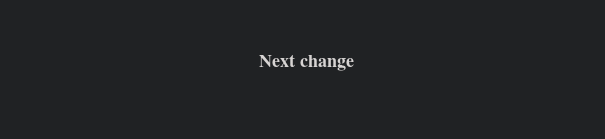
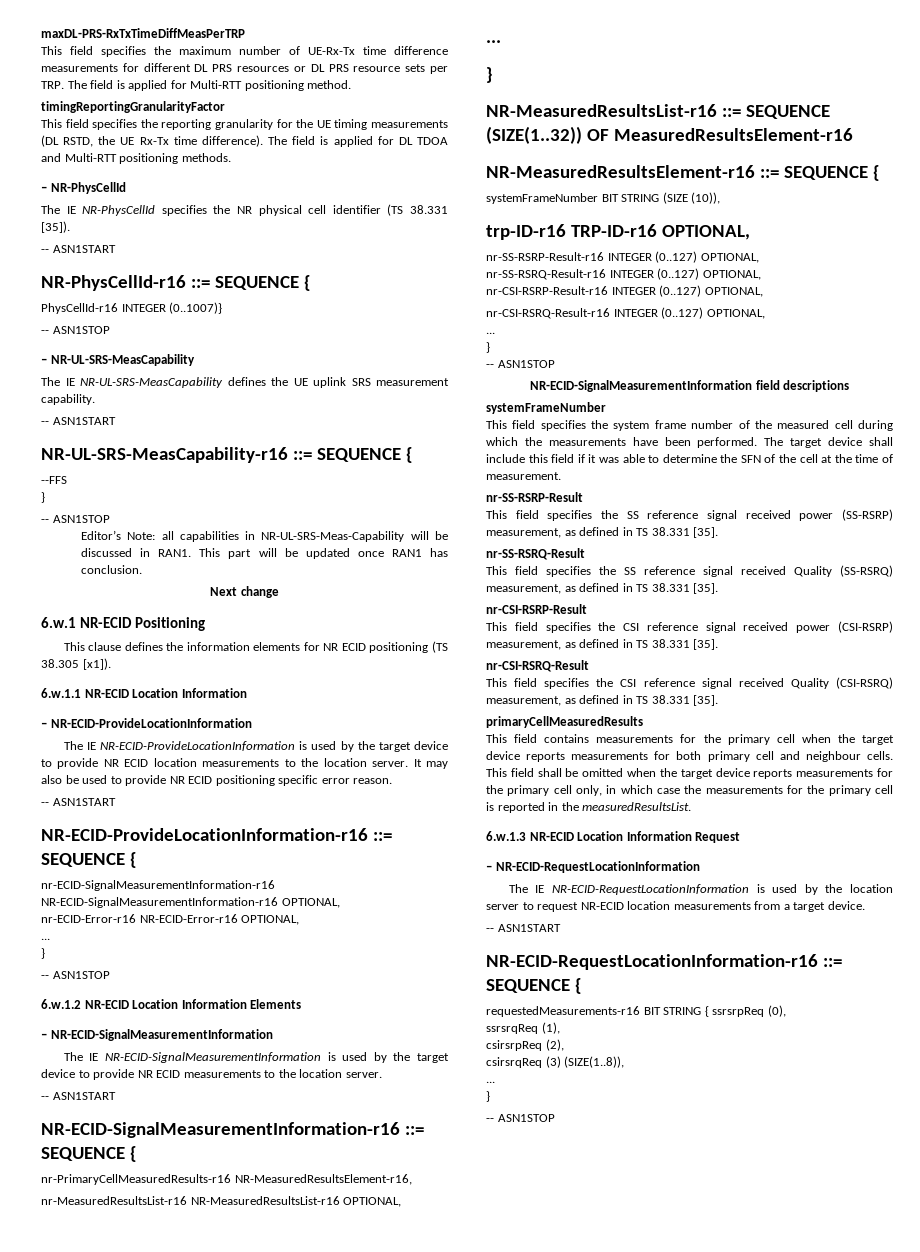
[259,54,354,71] Next change -> [41,28,245,38] [41,46,448,57] [41,63,448,74] [41,80,352,91] [41,101,225,113] [41,119,448,130] [41,135,448,147] [41,153,231,164] [41,182,126,194] [41,204,449,216] [41,221,70,233] [41,245,116,253] [41,275,311,291] [41,302,223,314] [41,326,110,334] [41,354,195,366] [41,377,449,388] [41,394,95,405] [41,417,116,425] [41,447,413,463] [41,476,67,484] [41,492,45,503] [41,515,110,523] [81,530,448,542] [81,548,448,559] [81,565,143,574] [210,586,279,598] [41,617,205,631] [63,641,448,653] [41,658,111,670] [41,688,247,698] [41,718,252,728] [63,741,448,752] [41,758,448,769] [41,775,393,786] [41,798,116,806] [41,828,392,841] [41,852,137,868] [41,880,275,891] [41,897,340,908] [41,914,300,925] [41,938,50,940] [41,948,45,959] [41,971,110,979] [41,999,302,1009] [41,1029,273,1041] [63,1052,449,1063] [41,1069,382,1080] [41,1092,116,1100] [41,1122,424,1138] [41,1146,137,1162] [41,1174,412,1185] [41,1196,402,1207] [486,40,501,43] [486,67,493,83] [486,104,830,119] [486,126,853,144] [486,165,880,181] [486,192,721,204] [486,224,750,240] [486,251,759,263] [486,268,761,280] [486,285,763,297] [486,307,765,319] [486,332,495,334] [486,342,490,353] [486,360,555,368] [529,380,850,392] [486,402,606,414] [486,420,893,431] [486,437,894,448] [486,454,893,463] [486,472,561,480] [486,492,583,502] [486,509,893,521] [486,527,719,538] [486,548,585,560] [486,565,893,577] [486,583,719,594] [486,604,587,614] [486,621,893,633] [486,639,719,650] [486,660,589,672] [486,677,893,689] [486,695,719,706] [486,716,643,728] [486,734,894,745] [486,751,893,762] [486,768,893,779] [486,785,893,796] [486,802,692,813] [486,831,741,843] [486,861,700,873] [508,884,893,895] [486,901,865,912] [486,924,561,932] [486,954,842,970] [486,978,582,994] [486,1005,786,1017] [486,1022,560,1034] [486,1039,564,1051] [486,1056,625,1068] [486,1081,495,1083] [486,1091,490,1102] [486,1114,555,1122] maxDL-PRS-RxTxTimeDiffMeasPerTRP // This field specifies the maximum number of UE-Rx-Tx time difference measurements for different DL PRS resources or DL PRS resource sets per TRP. The field is applied for Multi-RTT positioning method. // timingReportingGranularityFactor // This field specifies the reporting granularity for the UE timing measurements (DL RSTD, the UE Rx-Tx time difference). The field is applied for DL TDOA and Multi-RTT positioning methods. // – NR-PhysCellId // The IE NR-PhysCellId specifies the NR physical cell identifier (TS 38.331 [35]). // -- ASN1START // NR-PhysCellId-r16 ::= SEQUENCE { // PhysCellId-r16 INTEGER (0..1007)} // -- ASN1STOP // – NR-UL-SRS-MeasCapability // The IE NR-UL-SRS-MeasCapability defines the UE uplink SRS measurement capability. // -- ASN1START // NR-UL-SRS-MeasCapability-r16 ::= SEQUENCE { // --FFS // } // -- ASN1STOP // Editor’s Note: all capabilities in NR-UL-SRS-Meas-Capability will be discussed in RAN1. This part will be updated once RAN1 has conclusion. // Next change // 6.w.1 NR-ECID Positioning // This clause defines the information elements for NR ECID positioning (TS 38.305 [x1]). // 6.w.1.1 NR-ECID Location Information // – NR-ECID-ProvideLocationInformation // The IE NR-ECID-ProvideLocationInformation is used by the target device to provide NR ECID location measurements to the location server. It may also be used to provide NR ECID positioning specific error reason. // -- ASN1START // NR-ECID-ProvideLocationInformation-r16 ::= SEQUENCE { // nr-ECID-SignalMeasurementInformation-r16 NR-ECID-SignalMeasurementInformation-r16 OPTIONAL, // nr-ECID-Error-r16 NR-ECID-Error-r16 OPTIONAL, // ... // } // -- ASN1STOP // 6.w.1.2 NR-ECID Location Information Elements // – NR-ECID-SignalMeasurementInformation // The IE NR-ECID-SignalMeasurementInformation is used by the target device to provide NR ECID measurements to the location server. // -- ASN1START // NR-ECID-SignalMeasurementInformation-r16 ::= SEQUENCE { // nr-PrimaryCellMeasuredResults-r16 NR-MeasuredResultsElement-r16, // nr-MeasuredResultsList-r16 NR-MeasuredResultsList-r16 OPTIONAL, // ... // } // NR-MeasuredResultsList-r16 ::= SEQUENCE (SIZE(1..32)) OF MeasuredResultsElement-r16 // NR-MeasuredResultsElement-r16 ::= SEQUENCE { // systemFrameNumber BIT STRING (SIZE (10)), // trp-ID-r16 TRP-ID-r16 OPTIONAL, // nr-SS-RSRP-Result-r16 INTEGER (0..127) OPTIONAL, // nr-SS-RSRQ-Result-r16 INTEGER (0..127) OPTIONAL, // nr-CSI-RSRP-Result-r16 INTEGER (0..127) OPTIONAL, // nr-CSI-RSRQ-Result-r16 INTEGER (0..127) OPTIONAL, // ... // } // -- ASN1STOP // NR-ECID-SignalMeasurementInformation field descriptions // systemFrameNumber // This field specifies the system frame number of the measured cell during which the measurements have been performed. The target device shall include this field if it was able to determine the SFN of the cell at the time of measurement. // nr-SS-RSRP-Result // This field specifies the SS reference signal received power (SS-RSRP) measurement, as defined in TS 38.331 [35]. // nr-SS-RSRQ-Result // This field specifies the SS reference signal received Quality (SS-RSRQ) measurement, as defined in TS 38.331 [35]. // nr-CSI-RSRP-Result // This field specifies the CSI reference signal received power (CSI-RSRP) measurement, as defined in TS 38.331 [35]. // nr-CSI-RSRQ-Result // This field specifies the CSI reference signal received Quality (CSI-RSRQ) measurement, as defined in TS 38.331 [35]. // primaryCellMeasuredResults // This field contains measurements for the primary cell when the target device reports measurements for both primary cell and neighbour cells. This field shall be omitted when the target device reports measurements for the primary cell only, in which case the measurements for the primary cell is reported in the measuredResultsList. // 6.w.1.3 NR-ECID Location Information Request // – NR-ECID-RequestLocationInformation // The IE NR-ECID-RequestLocationInformation is used by the location server to request NR-ECID location measurements from a target device. // -- ASN1START // NR-ECID-RequestLocationInformation-r16 ::= SEQUENCE { // requestedMeasurements-r16 BIT STRING { ssrsrpReq (0), // ssrsrqReq (1), // csirsrpReq (2), // csirsrqReq (3) (SIZE(1..8)), // ... // } // -- ASN1STOP

